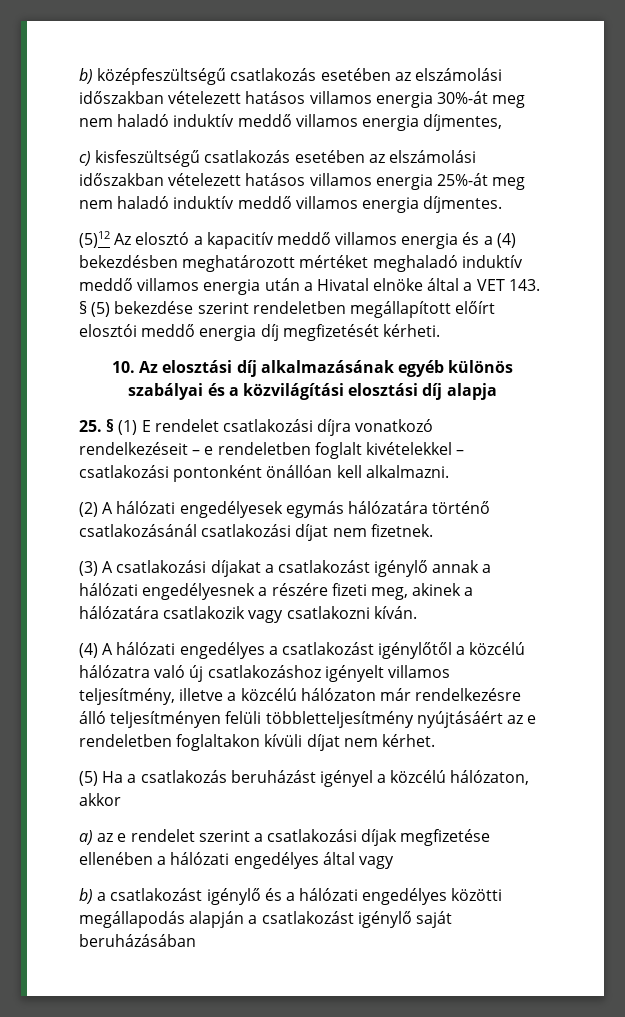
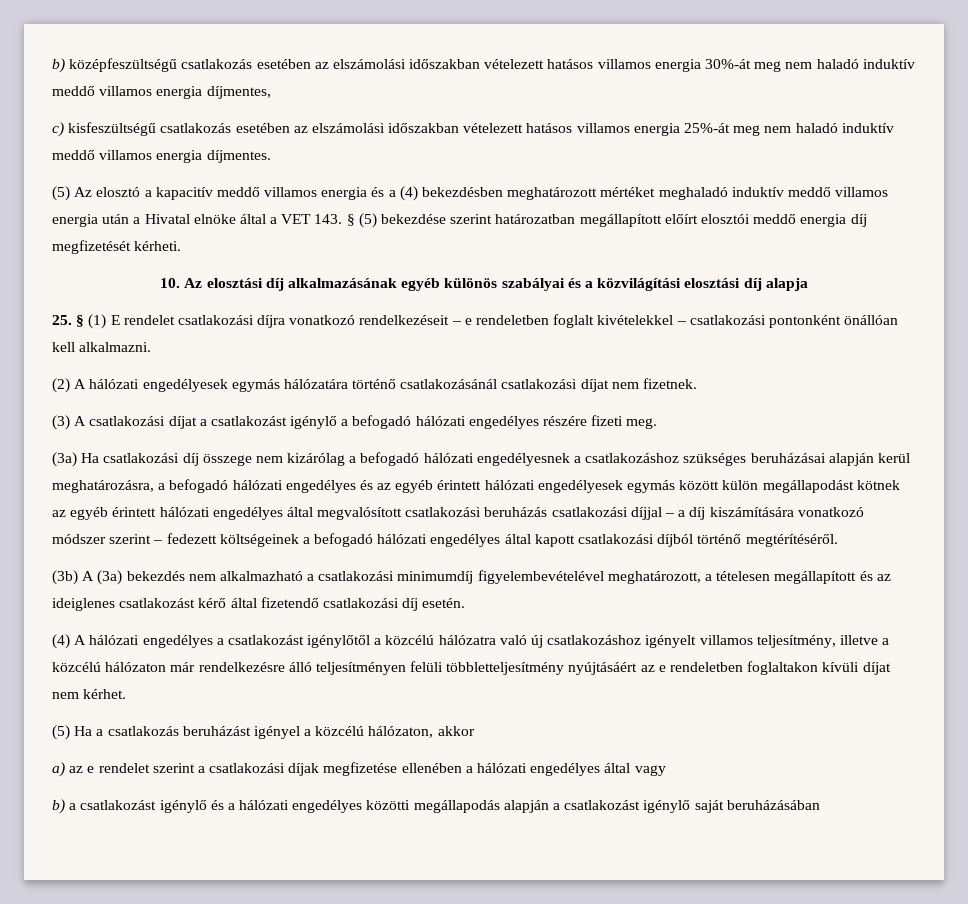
[79,231,110,248] (5)12 -> [52,186,70,201] (5)
[252,301,346,314] rendeletben -> [495,214,576,224] határozatban
[210,560,492,577] [79,583,474,600] [79,606,417,623] díjakat a csatlakozást igénylő annak a hálózati engedélyesnek a részére fizeti meg, akinek a hálózatára csatlakozik vagy csatlakozni kíván. -> [168,415,658,429] [52,452,910,467] [52,479,900,493] [52,507,864,520] [52,533,838,547] [52,570,891,585] [52,597,466,611] díjat a csatlakozást igénylő a befogadó hálózati engedélyes részére fizeti meg. // (3a) Ha csatlakozási díj összege nem kizárólag a befogadó hálózati engedélyesnek a csatlakozáshoz szükséges beruházásai alapján kerül meghatározásra, a befogadó hálózati engedélyes és az egyéb érintett hálózati engedélyesek egymás között külön megállapodást kötnek az egyéb érintett hálózati engedélyes által megvalósított csatlakozási beruházás csatlakozási díjjal – a díj kiszámítására vonatkozó módszer szerint – fedezett költségeinek a befogadó hálózati engedélyes által kapott csatlakozási díjból történő megtérítéséről. // (3b) A (3a) bekezdés nem alkalmazható a csatlakozási minimumdíj figyelembevételével meghatározott, a tételesen megállapított és az ideiglenes csatlakozást kérő által fizetendő csatlakozási díj esetén.

